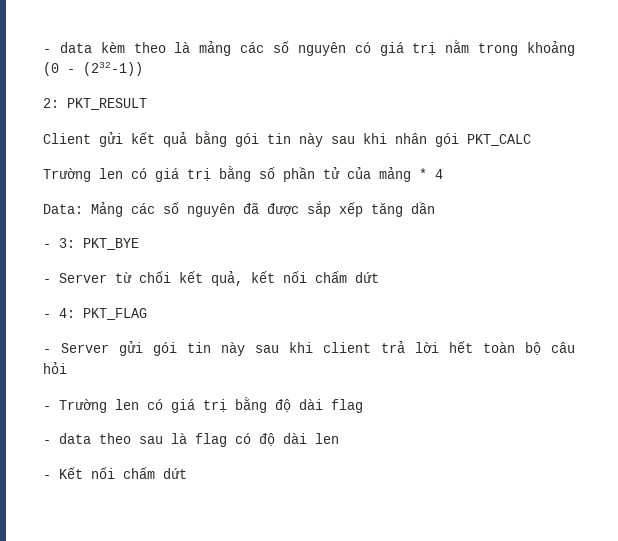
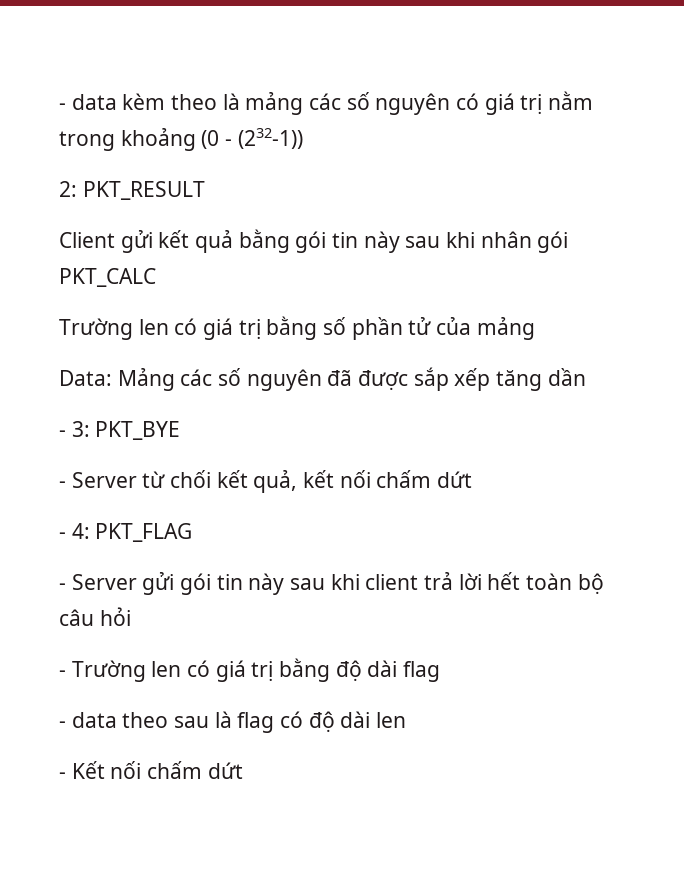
[419,168,443,179] * 4 -> (535, 328) none

